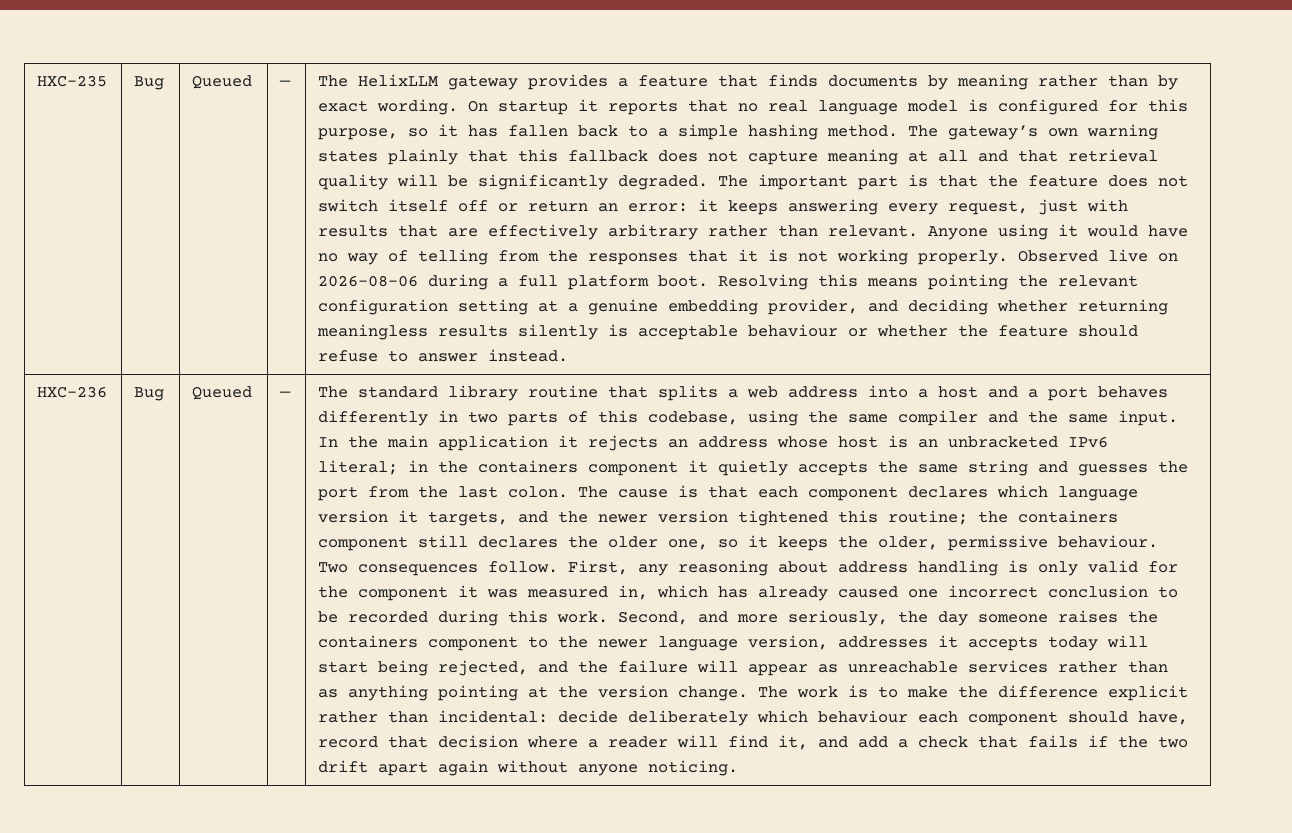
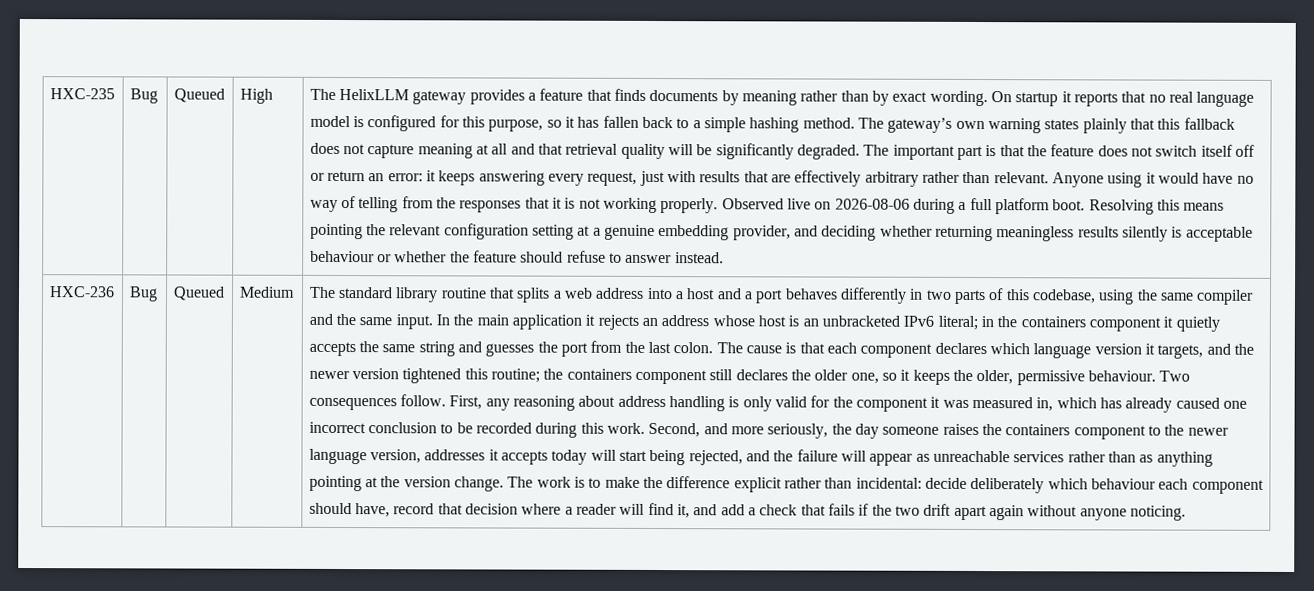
[279,80,292,86] — -> [239,88,273,104] High
[279,391,292,397] — -> [238,286,295,298] Medium

